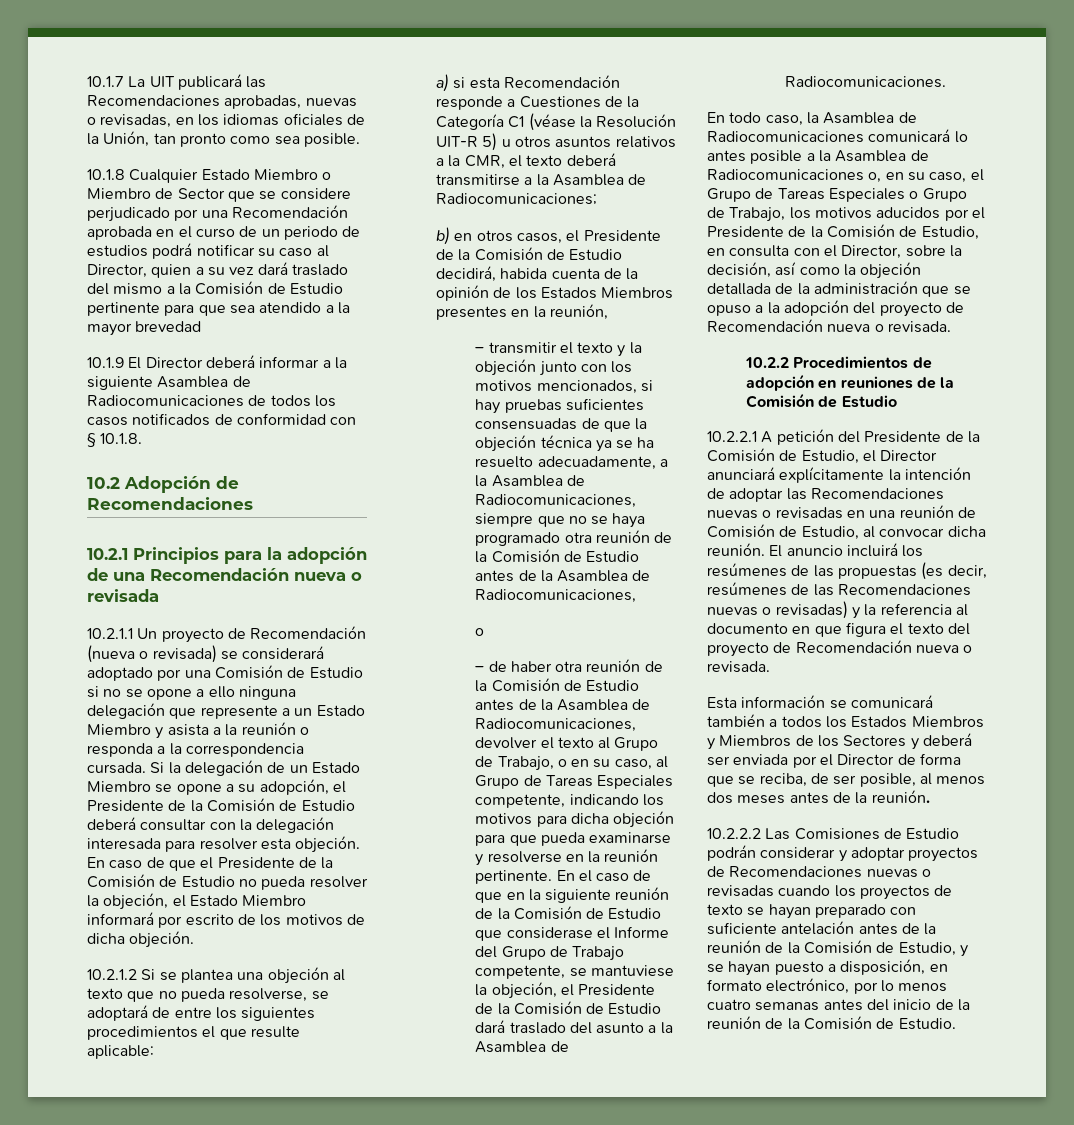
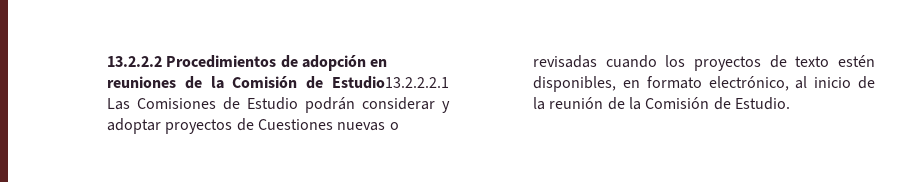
[87,74,267,90] [87,95,357,109] [87,113,365,128] [87,131,360,147] [87,169,332,183] [87,188,351,202] [87,205,348,222] [87,226,361,240] [87,243,329,259] [87,262,348,278] [87,281,343,295] [87,302,350,316] [87,321,202,336] [87,355,347,369] [87,376,251,390] [87,395,336,407] [87,413,357,426] [87,433,143,447] [87,476,239,493] [87,497,253,510] [87,547,367,564] [87,568,362,581] [87,589,159,602] [87,626,367,643] [87,645,325,663] [87,665,363,681] [87,686,296,700] [87,703,365,719] [87,722,309,739] [87,743,304,757] [87,760,360,776] [87,779,346,795] [87,798,355,812] [87,817,335,833] [87,836,361,853] [87,857,334,871] [87,874,368,890] [87,893,307,910] [87,912,365,928] [87,931,195,948] [87,967,345,984] [87,988,329,1002] [87,1005,316,1021] [87,1026,300,1040] [87,1045,154,1059] [436,74,621,92] [436,96,640,110] [436,113,677,131] [436,133,676,151] [436,153,616,169] [436,174,647,186] [436,193,598,205] [436,227,661,245] [436,247,623,261] [436,266,639,282] [436,285,674,301] [436,304,609,320] [475,342,642,357] [475,359,633,376] [475,380,653,394] [475,398,644,414] [475,418,648,432] [475,435,655,452] [475,456,668,470] [475,475,585,487] [475,494,637,508] [475,513,646,528] [475,530,673,546] [475,549,640,563] [475,570,651,582] [475,589,637,603] [475,628,485,636] [475,659,663,672] [475,678,640,692] [475,699,651,711] [475,718,637,732] [475,737,659,751] [475,756,669,771] [475,775,674,789] [475,794,664,808] [475,811,675,828] [475,832,672,846] [475,849,659,866] [475,870,652,884] [475,887,670,903] [475,906,662,920] [475,926,670,941] [475,946,625,961] [475,965,674,979] [475,982,656,999] [475,1001,662,1015] [475,1020,673,1034] [475,1041,569,1053] [785,76,947,88] [707,112,917,126] [707,129,968,143] [707,150,929,164] [707,169,984,183] [707,188,967,202] [707,207,985,222] [707,224,979,240] [707,245,962,259] [707,262,922,279] [707,281,971,297] [707,300,964,317] [707,319,951,333] [745,357,790,368] 10.1.7 La UIT publicará las Recomendaciones aprobadas, nuevas o revisadas, en los idiomas oficiales de la Unión, tan pronto como sea posible. // 10.1.8 Cualquier Estado Miembro o Miembro de Sector que se considere perjudicado por una Recomendación aprobada en el curso de un periodo de estudios podrá notificar su caso al Director, quien a su vez dará traslado del mismo a la Comisión de Estudio pertinente para que sea atendido a la mayor brevedad // 10.1.9 El Director deberá informar a la siguiente Asamblea de Radiocomunicaciones de todos los casos notificados de conformidad con § 10.1.8. // 10.2 Adopción de Recomendaciones // 10.2.1 Principios para la adopción de una Recomendación nueva o revisada // 10.2.1.1 Un proyecto de Recomendación (nueva o revisada) se considerará adoptado por una Comisión de Estudio si no se opone a ello ninguna delegación que represente a un Estado Miembro y asista a la reunión o responda a la correspondencia cursada. Si la delegación de un Estado Miembro se opone a su adopción, el Presidente de la Comisión de Estudio deberá consultar con la delegación interesada para resolver esta objeción. En caso de que el Presidente de la Comisión de Estudio no pueda resolver la objeción, el Estado Miembro informará por escrito de los motivos de dicha objeción. // 10.2.1.2 Si se plantea una objeción al texto que no pueda resolverse, se adoptará de entre los siguientes procedimientos el que resulte aplicable: // a) si esta Recomendación responde a Cuestiones de la Categoría C1 (véase la Resolución UIT-R 5) u otros asuntos relativos a la CMR, el texto deberá transmitirse a la Asamblea de Radiocomunicaciones; // b) en otros casos, el Presidente de la Comisión de Estudio decidirá, habida cuenta de la opinión de los Estados Miembros presentes en la reunión, // – transmitir el texto y la objeción junto con los motivos mencionados, si hay pruebas suficientes consensuadas de que la objeción técnica ya se ha resuelto adecuadamente, a la Asamblea de Radiocomunicaciones, siempre que no se haya programado otra reunión de la Comisión de Estudio antes de la Asamblea de Radiocomunicaciones, // o // – de haber otra reunión de la Comisión de Estudio antes de la Asamblea de Radiocomunicaciones, devolver el texto al Grupo de Trabajo, o en su caso, al Grupo de Tareas Especiales competente, indicando los motivos para dicha objeción para que pueda examinarse y resolverse en la reunión pertinente. En el caso de que en la siguiente reunión de la Comisión de Estudio que considerase el Informe del Grupo de Trabajo competente, se mantuviese la objeción, el Presidente de la Comisión de Estudio dará traslado del asunto a la Asamblea de Radiocomunicaciones. // En todo caso, la Asamblea de Radiocomunicaciones comunicará lo antes posible a la Asamblea de Radiocomunicaciones o, en su caso, el Grupo de Tareas Especiales o Grupo de Trabajo, los motivos aducidos por el Presidente de la Comisión de Estudio, en consulta con el Director, sobre la decisión, así como la objeción detallada de la administración que se opuso a la adopción del proyecto de Recomendación nueva o revisada. // 10.2.2 -> [107,56,163,67] 13.2.2.2
[841,395,897,408] [707,429,980,445] [707,448,938,464] [707,467,971,483] [707,488,944,502] [707,505,976,519] [707,524,986,540] [707,543,924,557] [707,562,987,580] [707,582,971,596] [707,601,968,619] [707,622,970,637] [707,640,973,657] [707,661,770,673] [707,695,933,709] [707,714,984,728] [707,733,972,750] [707,753,961,768] [707,773,986,787] [707,790,930,804] [707,828,761,839] Estudio // 10.2.2.1 A petición del Presidente de la Comisión de Estudio, el Director anunciará explícitamente la intención de adoptar las Recomendaciones nuevas o revisadas en una reunión de Comisión de Estudio, al convocar dicha reunión. El anuncio incluirá los resúmenes de las propuestas (es decir, resúmenes de las Recomendaciones nuevas o revisadas) y la referencia al documento en que figura el texto del proyecto de Recomendación nueva o revisada. // Esta información se comunicará también a todos los Estados Miembros y Miembros de los Sectores y deberá ser enviada por el Director de forma que se reciba, de ser posible, al menos dos meses antes de la reunión. // 10.2.2.2 -> [332,76,450,89] Estudio13.2.2.2.1
[729,866,863,878] Recomendaciones -> [258,119,334,130] Cuestiones
[747,904,917,919] [707,921,937,935] [707,940,968,957] [707,959,948,976] [707,978,948,994] [707,999,889,1011] se hayan preparado con suficiente antelación antes de la reunión de la Comisión de Estudio, y se hayan puesto a disposición, en formato electrónico, por lo menos cuatro semanas antes del -> [838,55,875,67] [533,76,808,92] estén disponibles, en formato electrónico, al

